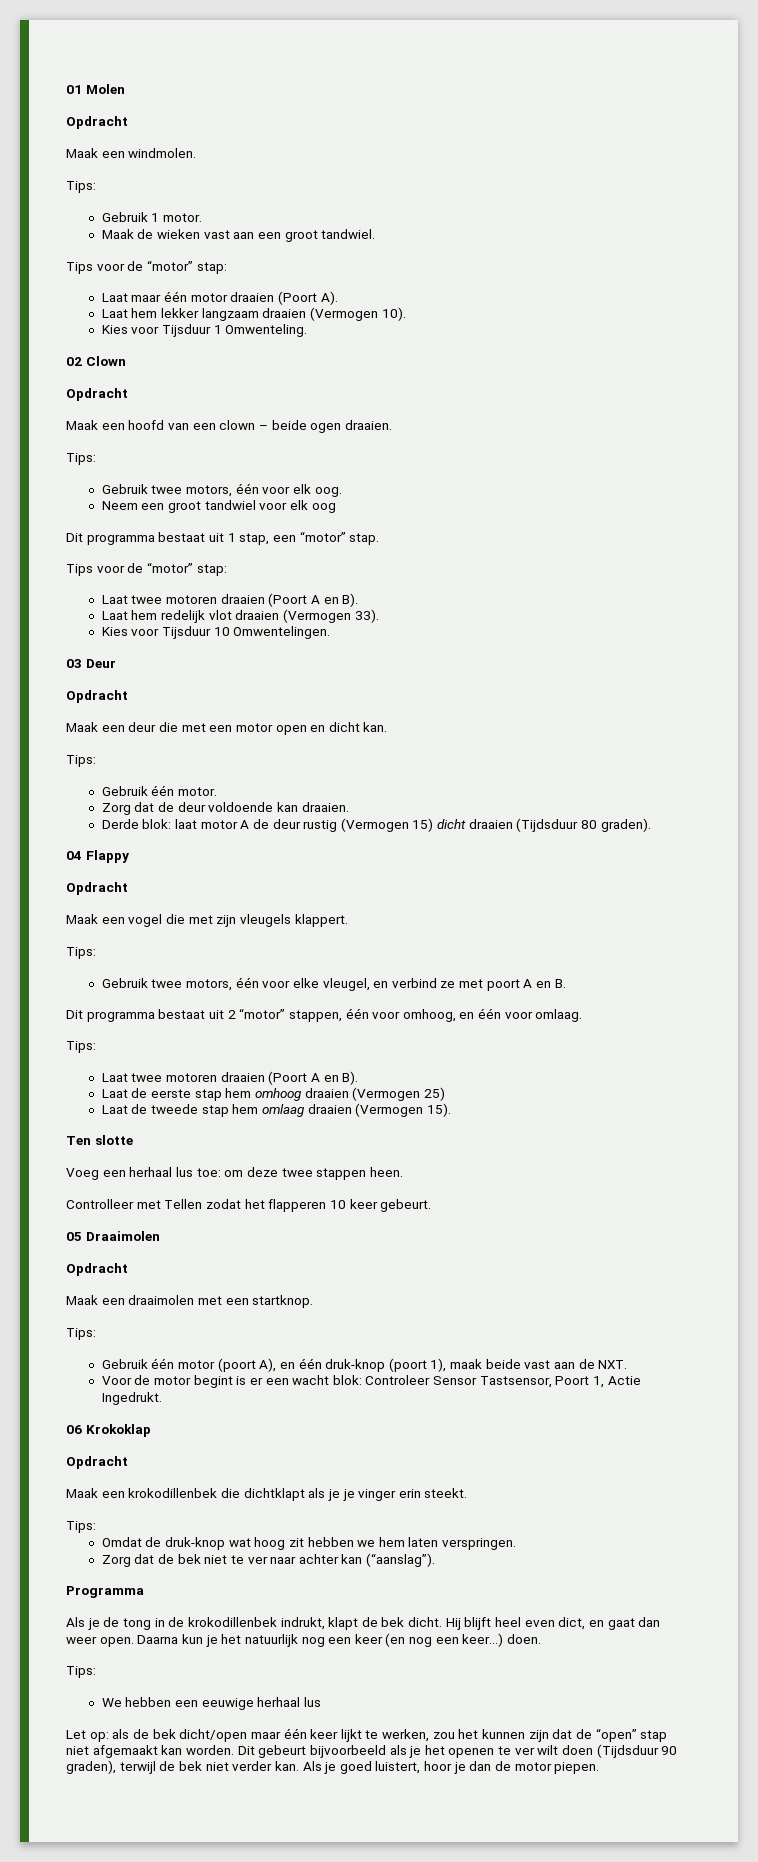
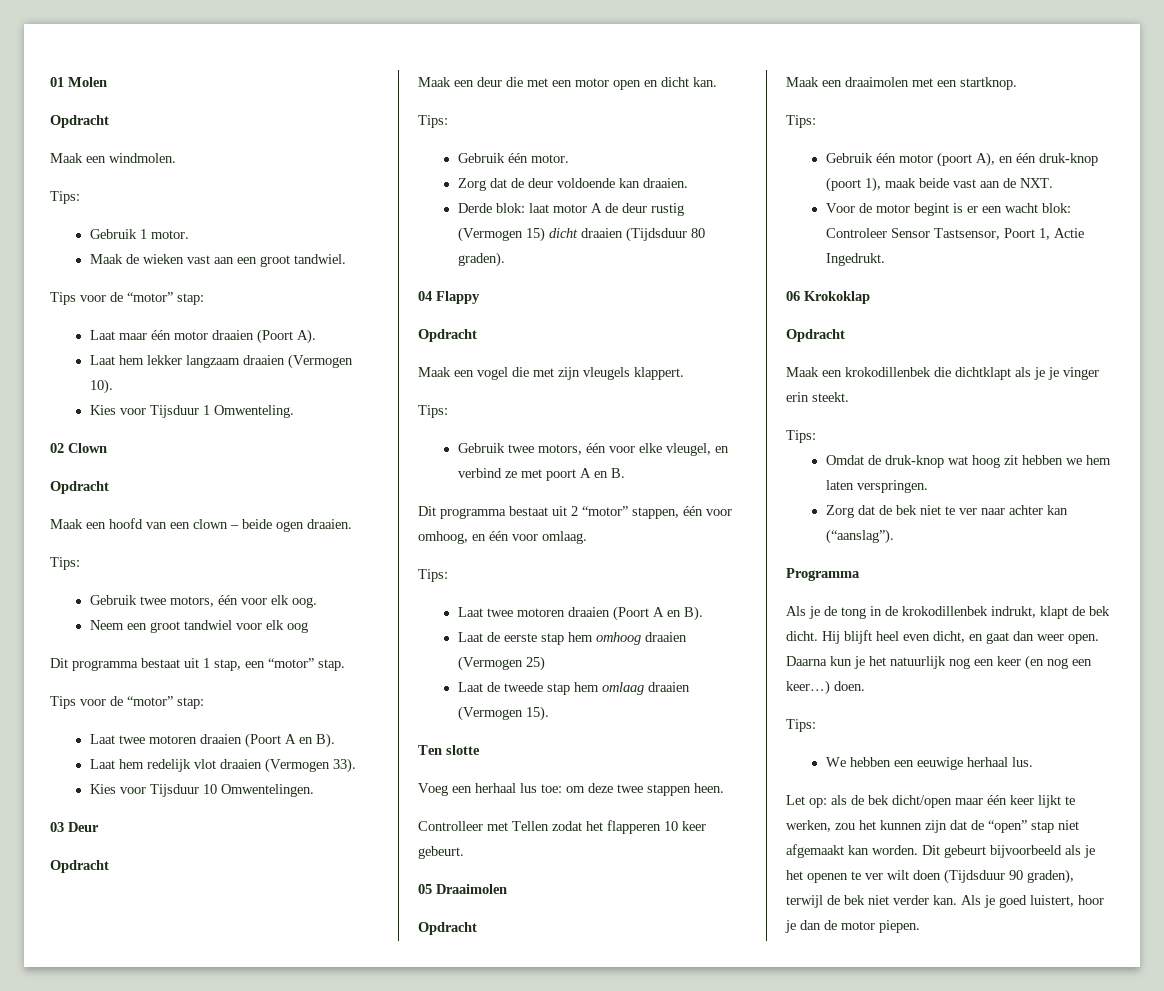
[558,1617,586,1630] dict, -> [933,631,965,643] dicht,
[303,1697,321,1707] lus -> [1011,757,1033,767] lus.

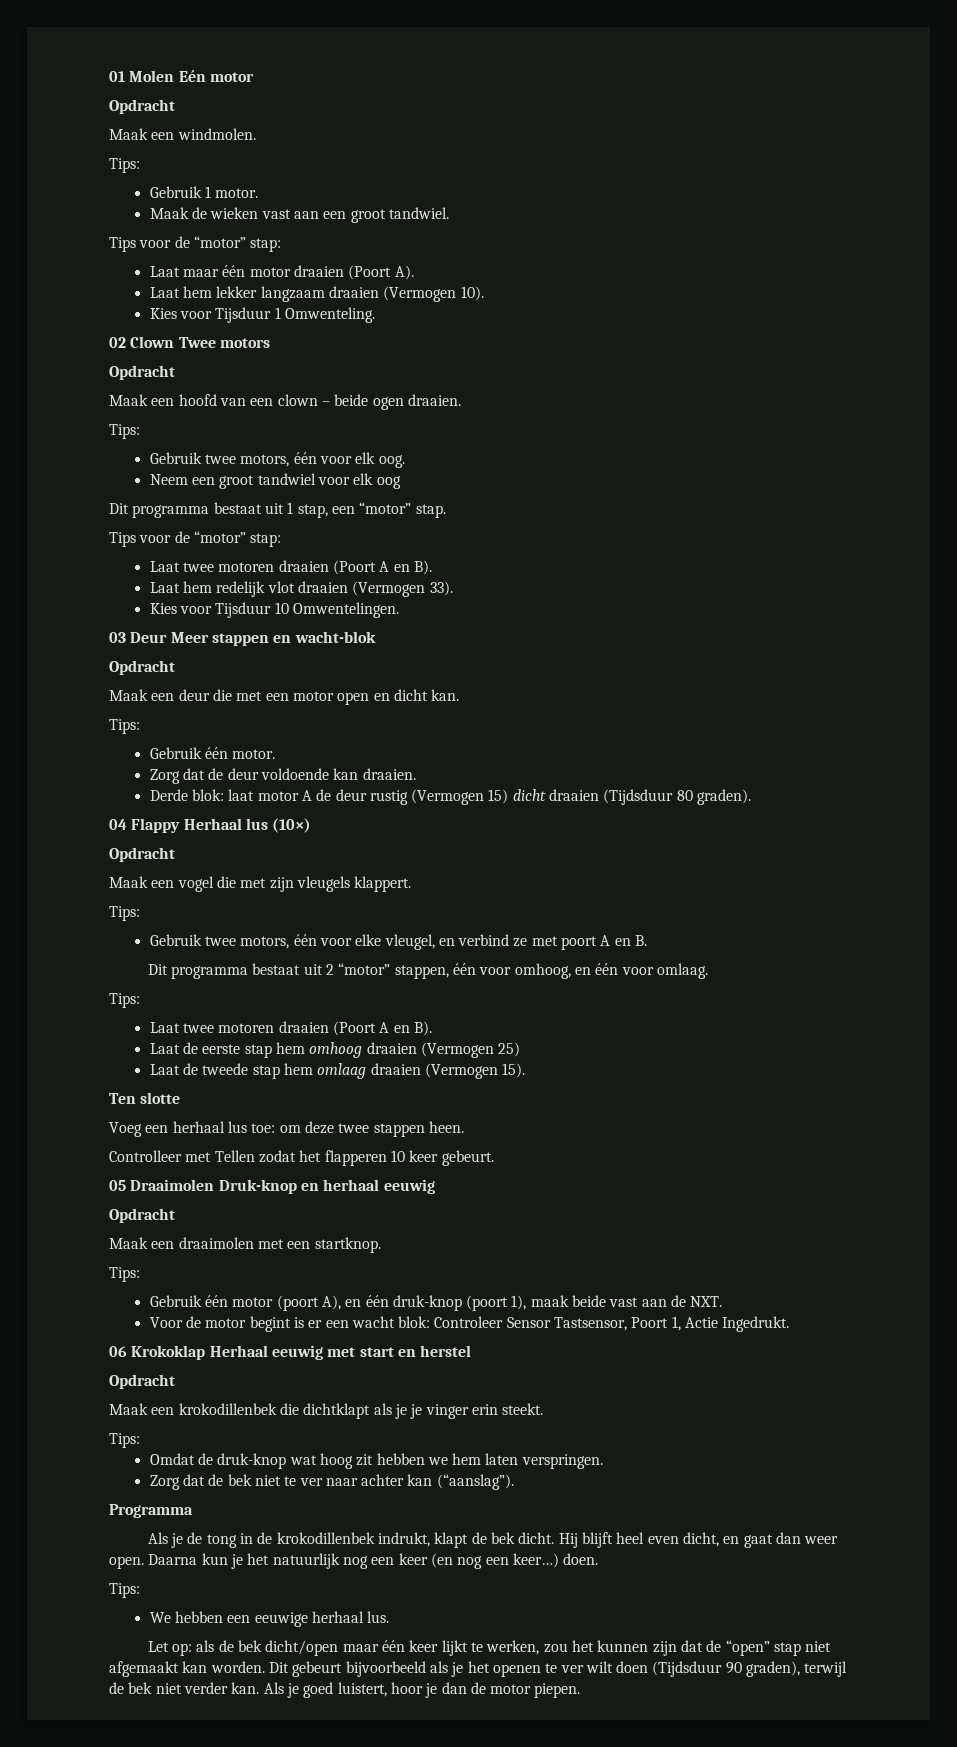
(107, 82) none -> [178,70,254,82] Eén motor
(107, 448) none -> [178,337,270,348] Twee motors
(99, 827) none -> [170,631,376,646] Meer stappen en wacht-blok
(480, 297) none -> [183,818,312,833] Herhaal lus (10×)
(507, 889) none -> [218,1179,435,1194] Druk-knop en herhaal eeuwig
(870, 297) none -> [209,1345,472,1360] Herhaal eeuwig met start en herstel

